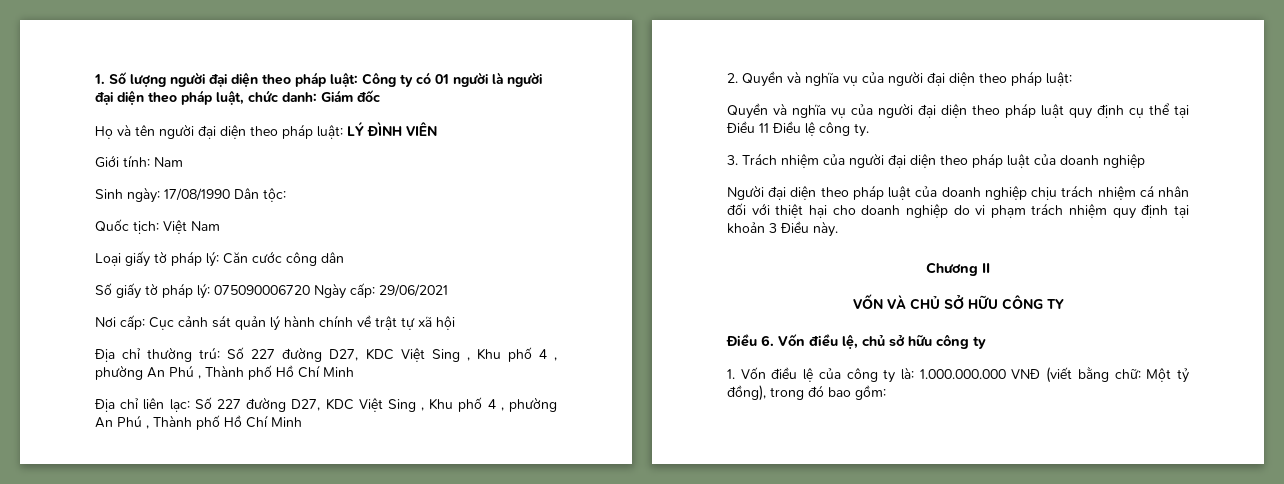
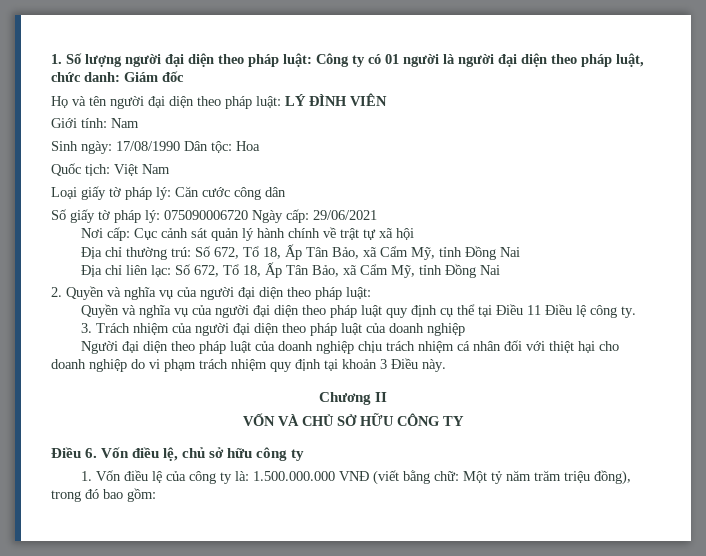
(286, 195) none -> [236,141,260,151] Hoa
[251,347,557,362] [95,365,354,380] 227 đường D27, KDC Việt Sing , Khu phố 4 , phường An Phú , Thành phố Hồ Chí Minh -> [214,244,521,260] 672, Tổ 18, Ấp Tân Bảo, xã Cẩm Mỹ, tỉnh Đồng Nai
[216,397,557,412] [95,415,302,430] 227 đường D27, KDC Việt Sing , Khu phố 4 , phường An Phú , Thành phố Hồ Chí Minh -> [194,262,501,278] 672, Tổ 18, Ấp Tân Bảo, xã Cẩm Mỹ, tỉnh Đồng Nai
[919,369,1006,379] 1.000.000.000 -> [253,471,336,481] 1.500.000.000
(1189, 375) none -> [506,470,591,483] năm trăm triệu

